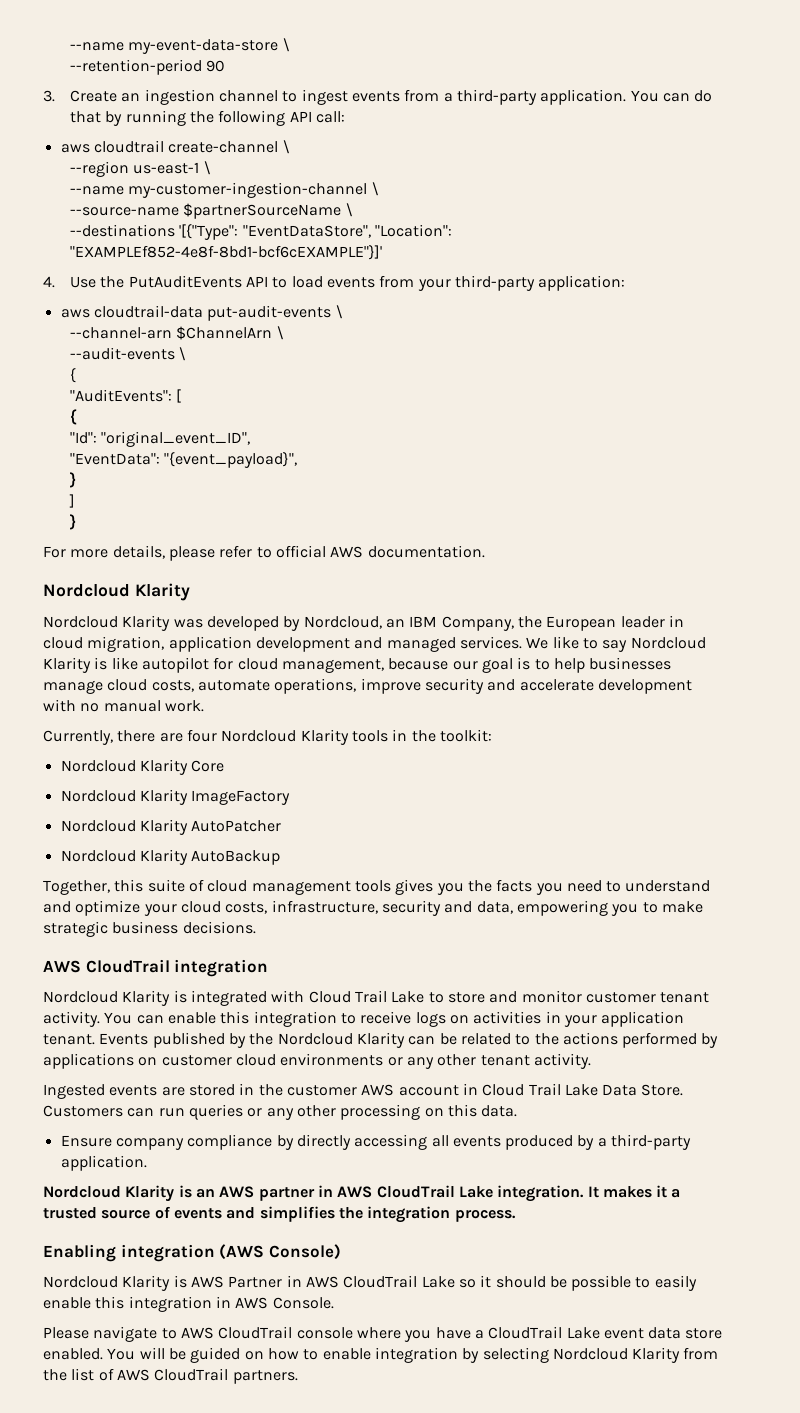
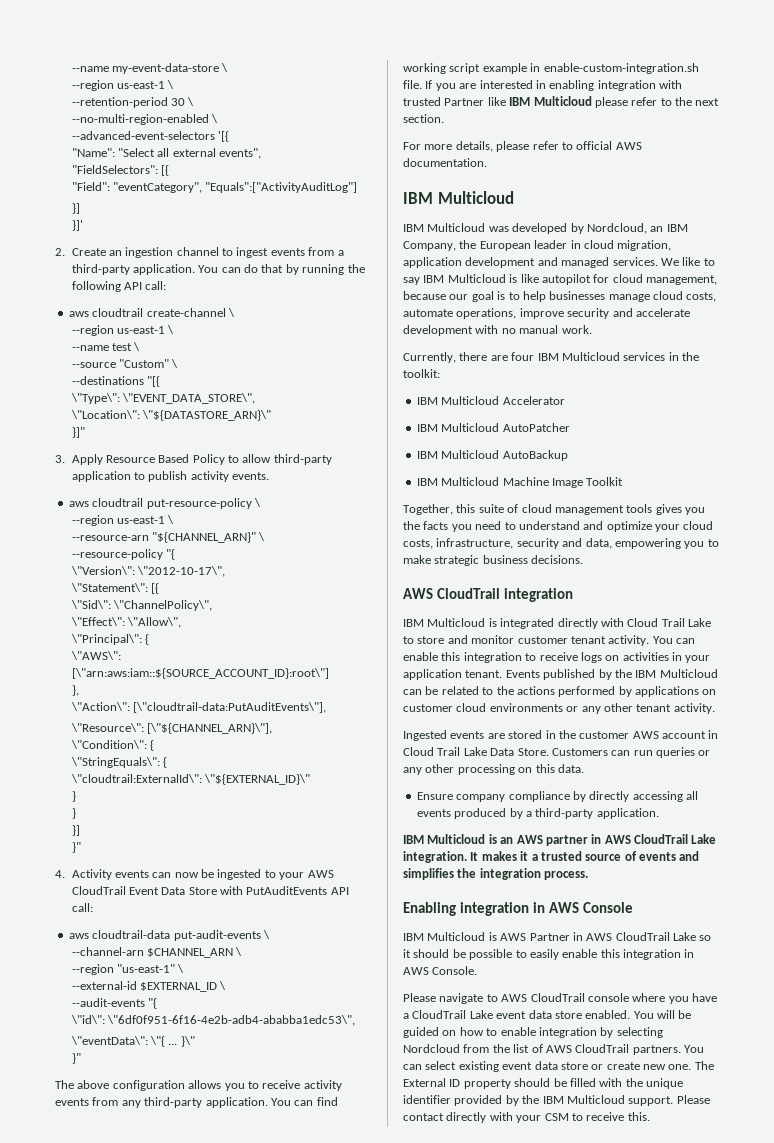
[70,59,226,75] [43,90,55,102] --retention-period 90 // 3. -> [71,80,175,91] [71,97,195,108] [71,114,218,125] [71,131,229,142] [71,148,262,159] [71,165,169,176] [71,182,358,193] [71,203,80,214] [71,220,83,231] [55,248,65,256] --region us-east-1 \ // --retention-period 30 \ // --no-multi-region-enabled \ // --advanced-event-selectors '[{ // "Name": "Select all external events", // "FieldSelectors": [{ // "Field": "eventCategory", "Equals":["ActivityAuditLog"] // }] // }]' // 2.
[128,182,379,198] [70,203,342,219] my-customer-ingestion-channel \ // --source-name $partnerSourceName -> [111,342,141,351] [71,359,169,368] test \ // --source "Custom"
[179,224,453,240] [70,245,383,260] [43,275,626,291] '[{"Type": "EventDataStore", "Location": "EXAMPLEf852-4e8f-8bd1-bcf6cEXAMPLE"}]' // 4. Use the PutAuditEvents API to load events from your third-party application: -> [146,376,160,387] [70,393,255,404] [70,410,271,421] [71,427,85,438] [55,454,332,465] [71,471,270,482] [68,498,261,509] [71,515,175,526] [71,532,266,543] [71,549,175,560] [70,566,225,577] [70,583,159,594] [70,600,212,611] [70,617,181,628] [70,634,149,645] [70,651,121,660] [71,668,329,679] [71,685,79,696] [70,702,326,713] [70,723,272,734] [70,740,154,751] [70,757,167,768] [70,774,310,785] [71,791,76,802] [71,808,76,819] [71,825,80,836] [71,842,81,853] [55,869,334,880] [71,886,349,895] [71,903,93,912] "[{ // \"Type\": \"EVENT_DATA_STORE\", // \"Location\": \"${DATASTORE_ARN}\" // }]" // 3. Apply Resource Based Policy to allow third-party application to publish activity events. // aws cloudtrail put-resource-policy \ // --region us-east-1 \ // --resource-arn "${CHANNEL_ARN}" \ // --resource-policy "{ // \"Version\": \"2012-10-17\", // \"Statement\": [{ // \"Sid\": \"ChannelPolicy\", // \"Effect\": \"Allow\", // \"Principal\": { // \"AWS\": [\"arn:aws:iam::${SOURCE_ACCOUNT_ID}:root\"] // }, // \"Action\": [\"cloudtrail-data:PutAuditEvents\"], // \"Resource\": [\"${CHANNEL_ARN}\"], // \"Condition\": { // \"StringEquals\": { // \"cloudtrail:ExternalId\": \"${EXTERNAL_ID}\" // } // } // }] // }" // 4. Activity events can now be ingested to your AWS CloudTrail Event Data Store with PutAuditEvents API call:
[176,326,284,340] [70,347,187,361] [70,368,77,383] [70,389,182,403] [70,409,78,425] [70,431,251,447] [70,452,298,468] [70,472,77,488] [69,494,76,508] [70,514,77,530] $ChannelArn \ // --audit-events \ // { // "AuditEvents": [ // { // "Id": "original_event_ID", // "EventData": "{event_payload}", // } // ] // } -> [146,947,243,958] [71,964,185,975] [71,981,227,992] [71,998,157,1009] [70,1015,355,1026] [70,1036,195,1047] [71,1053,81,1064] [55,1080,342,1091] [55,1097,338,1108] [403,63,699,74] [403,80,682,91] [403,96,720,108] [403,114,444,123] $CHANNEL_ARN \ // --region "us-east-1" \ // --external-id $EXTERNAL_ID \ // --audit-events "{ // \"id\": \"6df0f951-6f16-4e2b-adb4-ababba1edc53\", // \"eventData\": \"{ ... }\" // }" // The above configuration allows you to receive activity events from any third-party application. You can find working script example in enable-custom-integration.sh file. If you are interested in enabling integration with trusted Partner like IBM Multicloud please refer to the next section.
[43,583,190,601] [43,615,171,631] Nordcloud Klarity // Nordcloud Klarity -> [403,191,514,204] [403,223,486,232] IBM Multicloud // IBM Multicloud
[630,637,706,649] [43,657,91,673] Nordcloud Klarity -> [423,274,506,283] IBM Multicloud
[221,729,388,745] Nordcloud Klarity tools -> [537,352,666,361] IBM Multicloud services
[60,759,225,775] [60,789,291,805] [60,819,188,835] Nordcloud Klarity Core // Nordcloud Klarity ImageFactory // Nordcloud Klarity -> [416,396,565,405] [416,423,500,432] IBM Multicloud Accelerator // IBM Multicloud
[60,849,188,865] Nordcloud Klarity -> [416,450,500,459] IBM Multicloud
(281, 857) none -> [416,477,624,488] // IBM Multicloud Machine Image Toolkit
[43,990,171,1006] Nordcloud Klarity -> [403,618,486,627] IBM Multicloud
(267, 998) none -> [557,618,598,629] directly
[277,1032,405,1048] Nordcloud Klarity -> [635,669,718,678] IBM Multicloud
[43,1185,175,1202] Nordcloud Klarity -> [403,834,486,844] IBM Multicloud
[219,1244,341,1260] [43,1275,171,1291] (AWS Console) // Nordcloud Klarity -> [532,902,633,913] [403,932,486,941] in AWS Console // IBM Multicloud
[632,1347,681,1363] Klarity -> (460, 1048) none
(298, 1377) none -> [684,1045,704,1053] [403,1061,714,1072] [403,1078,683,1089] [403,1095,710,1106] [403,1112,650,1123] You can select existing event data store or create new one. The External ID property should be filled with the unique identifier provided by the IBM Multicloud support. Please contact directly with your CSM to receive this.

